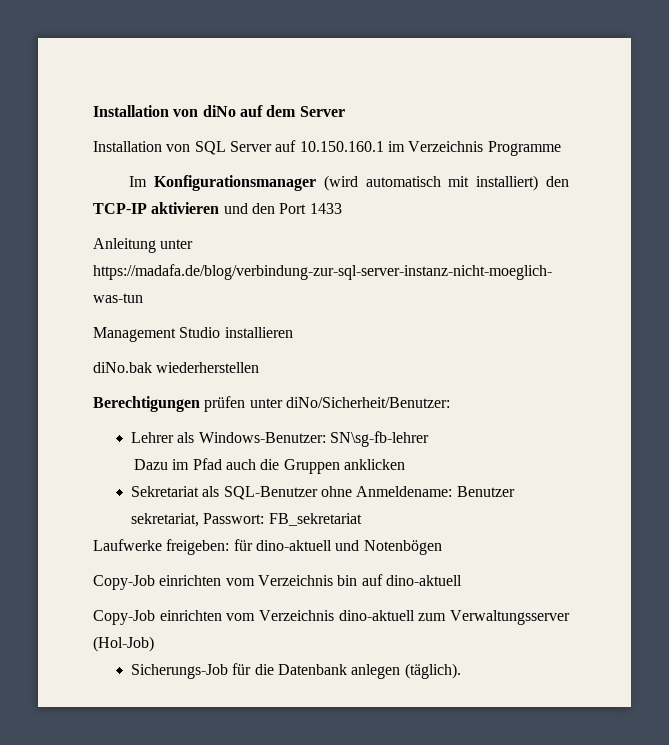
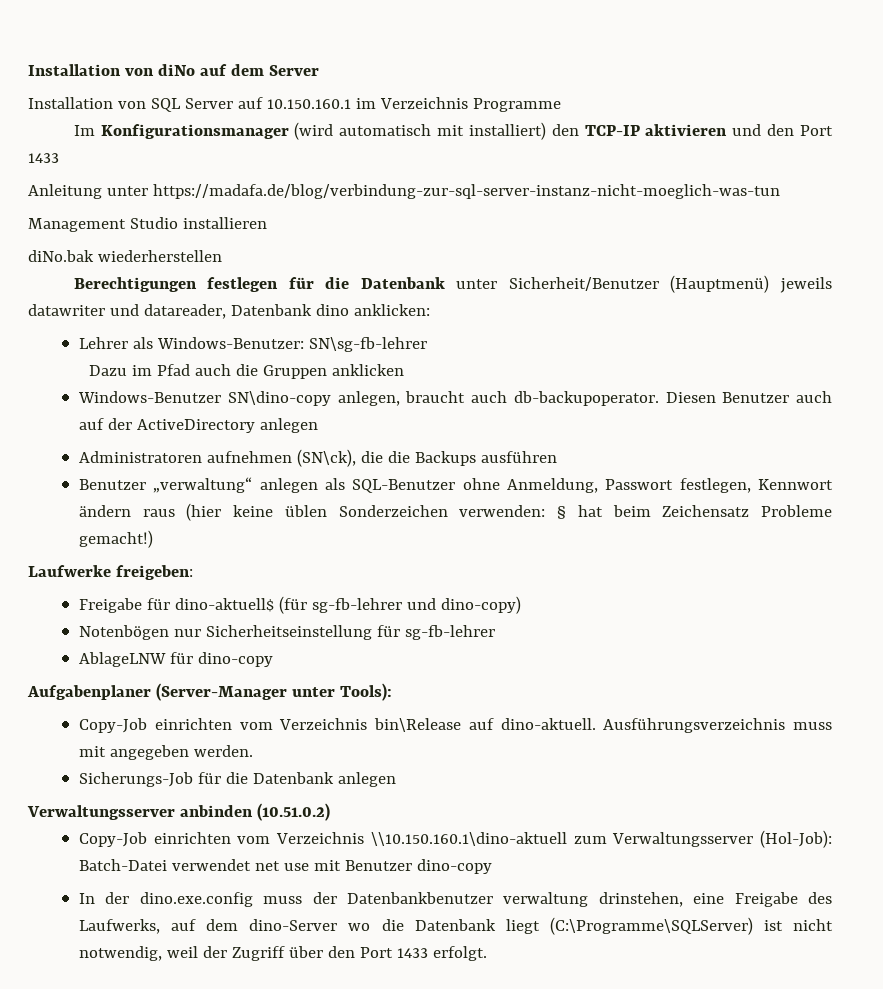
[204,396,450,412] prüfen unter diNo/Sicherheit/Benutzer: -> [207,275,832,293] [28,304,430,319] festlegen für die Datenbank unter Sicherheit/Benutzer (Hauptmenü) jeweils datawriter und datareader, Datenbank dino anklicken:
[131,486,515,500] [131,513,362,527] [93,539,442,555] [93,574,462,590] [93,610,571,625] [93,636,154,652] Sekretariat als SQL-Benutzer ohne Anmeldename: Benutzer sekretariat, Passwort: FB_sekretariat // Laufwerke freigeben: für dino-aktuell und Notenbögen // Copy-Job einrichten vom Verzeichnis bin auf dino-aktuell // Copy-Job einrichten vom Verzeichnis dino-aktuell zum Verwaltungsserver (Hol-Job) -> [78,391,832,406] [79,418,318,433] [79,449,557,467] [79,477,833,493] [79,503,832,521] [79,530,154,548] [28,565,193,580] [79,596,521,614] [79,625,495,640] [79,652,273,667] [27,683,392,701] [79,718,832,733] [79,745,253,760] Windows-Benutzer SN\dino-copy anlegen, braucht auch db-backupoperator. Diesen Benutzer auch auf der ActiveDirectory anlegen // Administratoren aufnehmen (SN\ck), die die Backups ausführen // Benutzer „verwaltung“ anlegen als SQL-Benutzer ohne Anmeldung, Passwort festlegen, Kennwort ändern raus (hier keine üblen Sonderzeichen verwenden: § hat beim Zeichensatz Probleme gemacht!) // Laufwerke freigeben: // Freigabe für dino-aktuell$ (für sg-fb-lehrer und dino-copy) // Notenbögen nur Sicherheitseinstellung für sg-fb-lehrer // AblageLNW für dino-copy // Aufgabenplaner (Server-Manager unter Tools): // Copy-Job einrichten vom Verzeichnis bin\Release auf dino-aktuell. Ausführungsverzeichnis muss mit angegeben werden.
[404,663,461,679] (täglich). -> [27,803,330,821] [79,830,832,848] [79,859,492,874] [79,892,832,907] [79,917,833,935] [79,946,487,961] // Verwaltungsserver anbinden (10.51.0.2) // Copy-Job einrichten vom Verzeichnis \\10.150.160.1\dino-aktuell zum Verwaltungsserver (Hol-Job): Batch-Datei verwendet net use mit Benutzer dino-copy // In der dino.exe.config muss der Datenbankbenutzer verwaltung drinstehen, eine Freigabe des Laufwerks, auf dem dino-Server wo die Datenbank liegt (C:\Programme\SQLServer) ist nicht notwendig, weil der Zugriff über den Port 1433 erfolgt.

